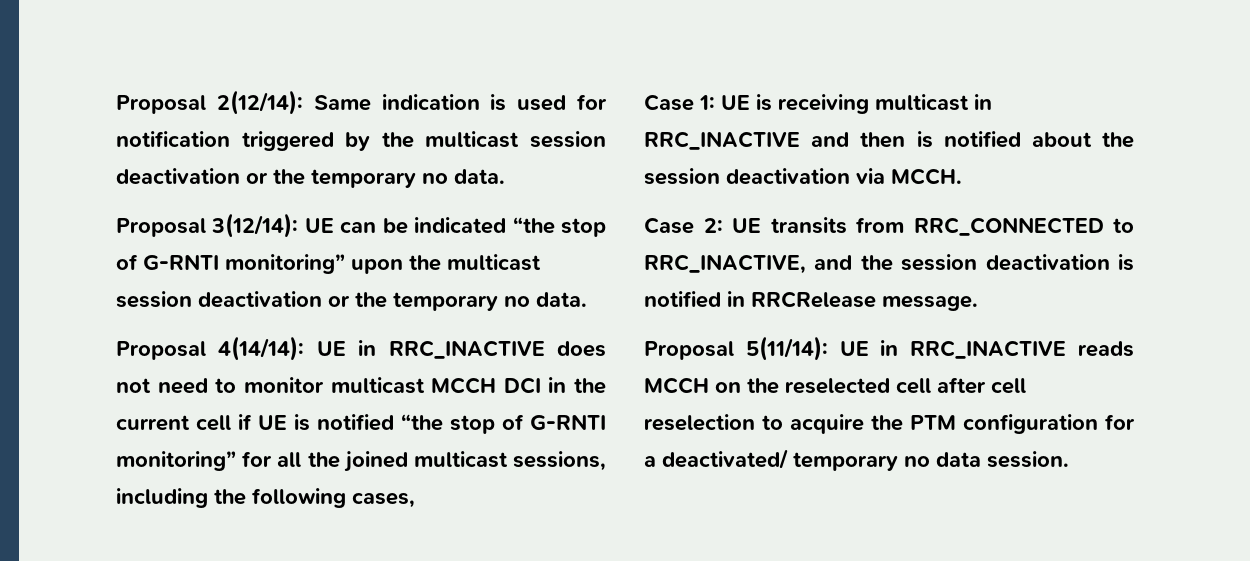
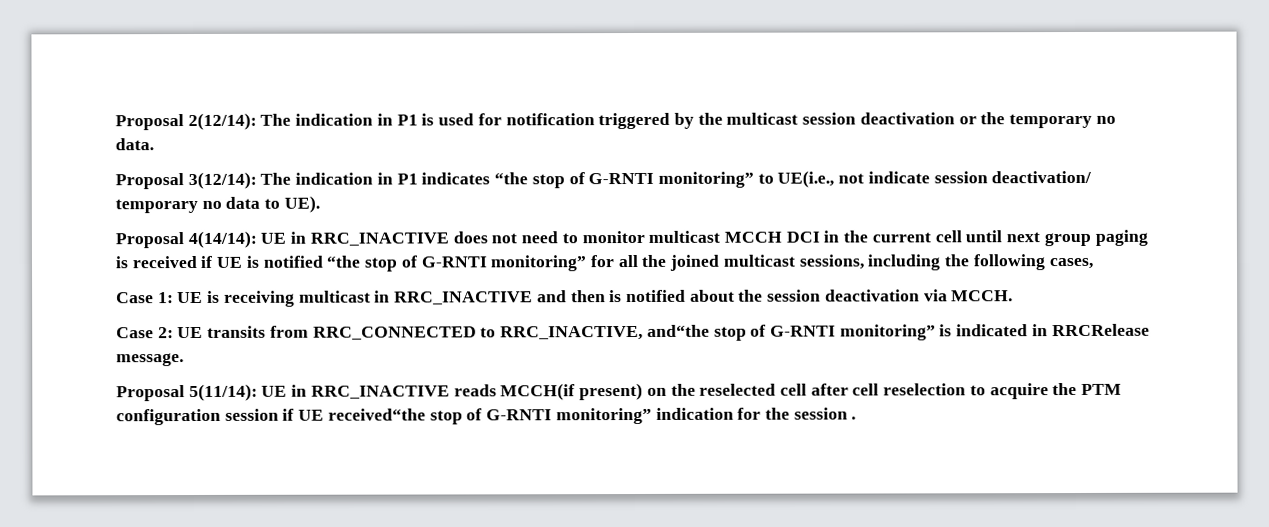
[313,94,480,111] Same indication -> [260,113,418,126] The indication in P1
[304,217,606,237] [116,254,541,274] [116,291,587,311] UE can be indicated “the stop of G-RNTI monitoring” upon the multicast session deactivation or the temporary no data. -> [260,170,1093,189] [115,195,320,214] The indication in P1 indicates “the stop of G-RNTI monitoring” to UE(i.e., not indicate session deactivation/ temporary no data to UE).
(231, 423) none -> [965,229,1148,247] [115,255,198,269] until next group paging is received
[814,254,1134,271] [644,291,721,308] and the session deactivation is notified -> [646,324,1029,341] and“the stop of G-RNTI monitoring” is indicated
[644,377,709,394] MCCH -> [500,382,644,401] MCCH(if present)
[1105,414,1135,430] [644,449,1069,471] for a deactivated/ temporary no data session. -> [224,407,857,425] session if UE received“the stop of G-RNTI monitoring” indication for the session .

